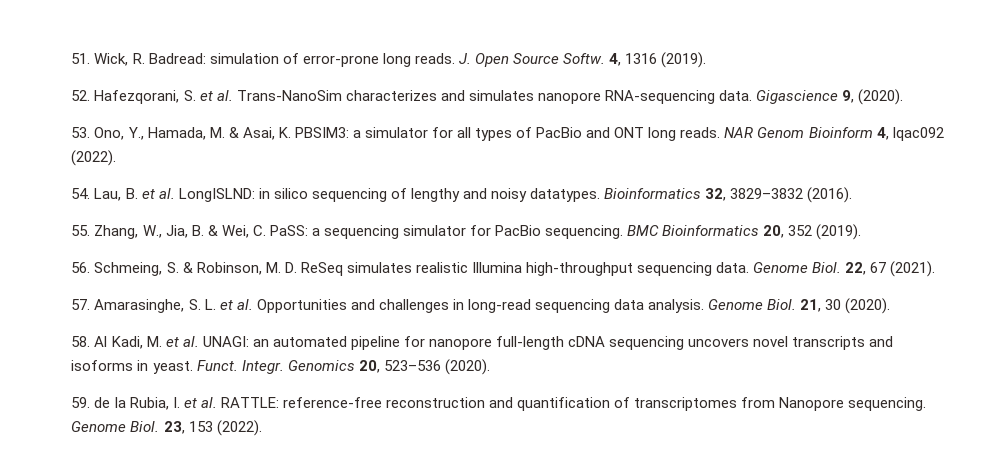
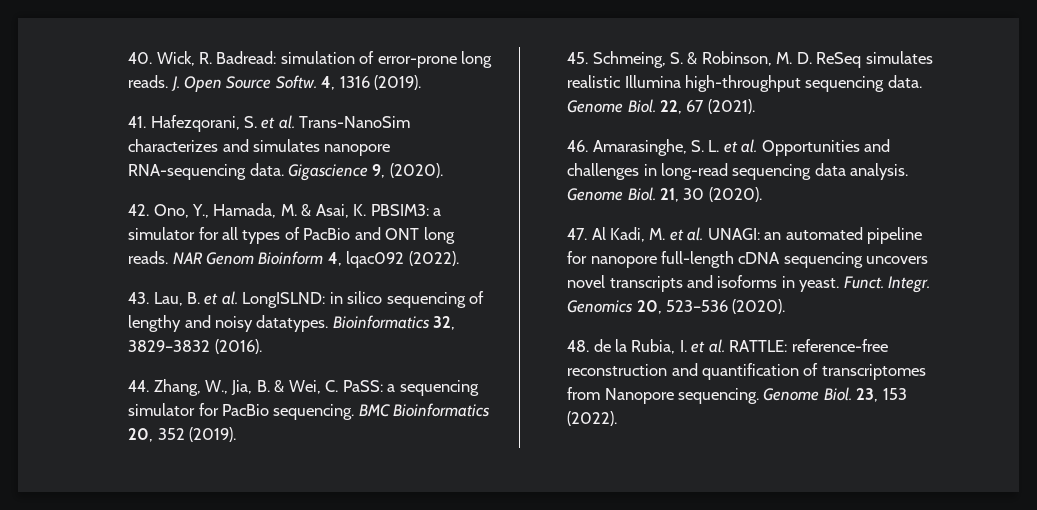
[71,53,91,64] 51. -> [128,52,153,64] 40.
[71,90,91,101] 52. -> [128,116,147,128] 41.
[71,127,91,138] 53. -> [128,204,150,216] 42.
[71,188,91,199] 54. -> [128,292,150,304] 43.
[71,225,91,236] 55. -> [128,380,150,392] 44.
[71,262,91,273] 56. -> [567,52,589,64] 45.
[71,299,91,310] 57. -> [567,140,589,152] 46.
[71,336,91,347] 58. -> [567,228,588,240] 47.
[71,397,91,408] 59. -> [567,340,590,352] 48.

